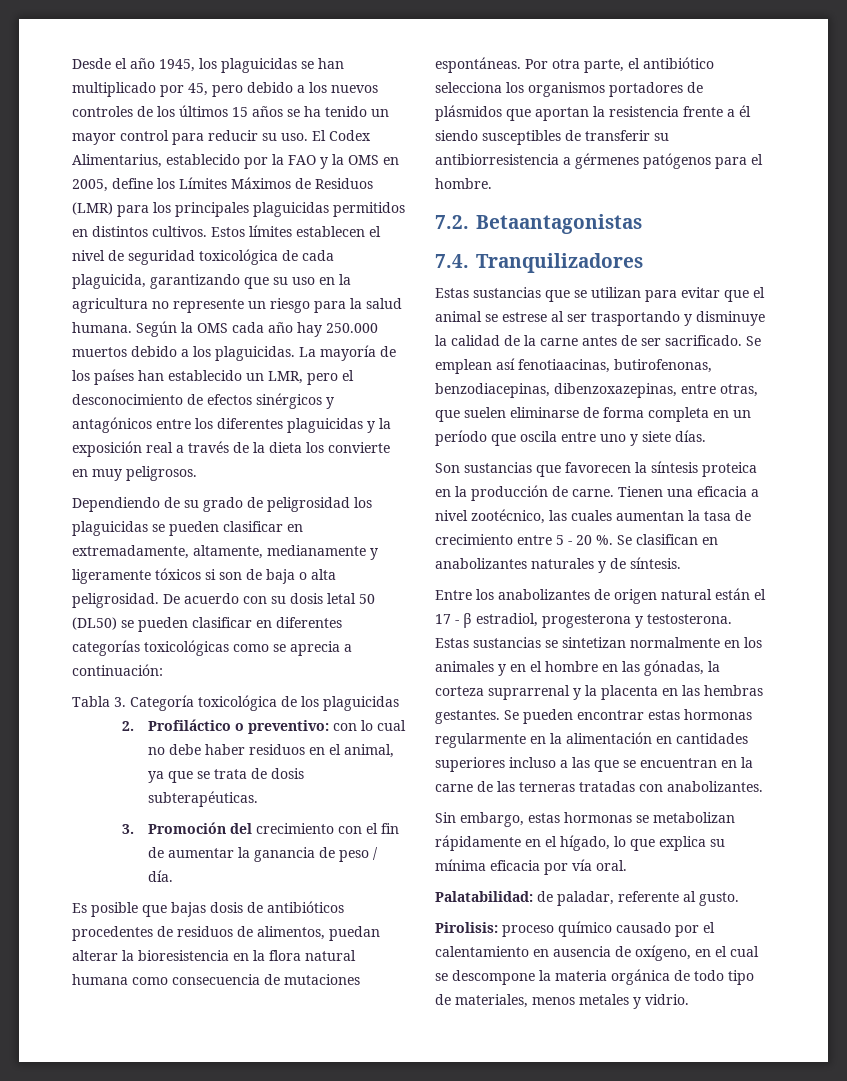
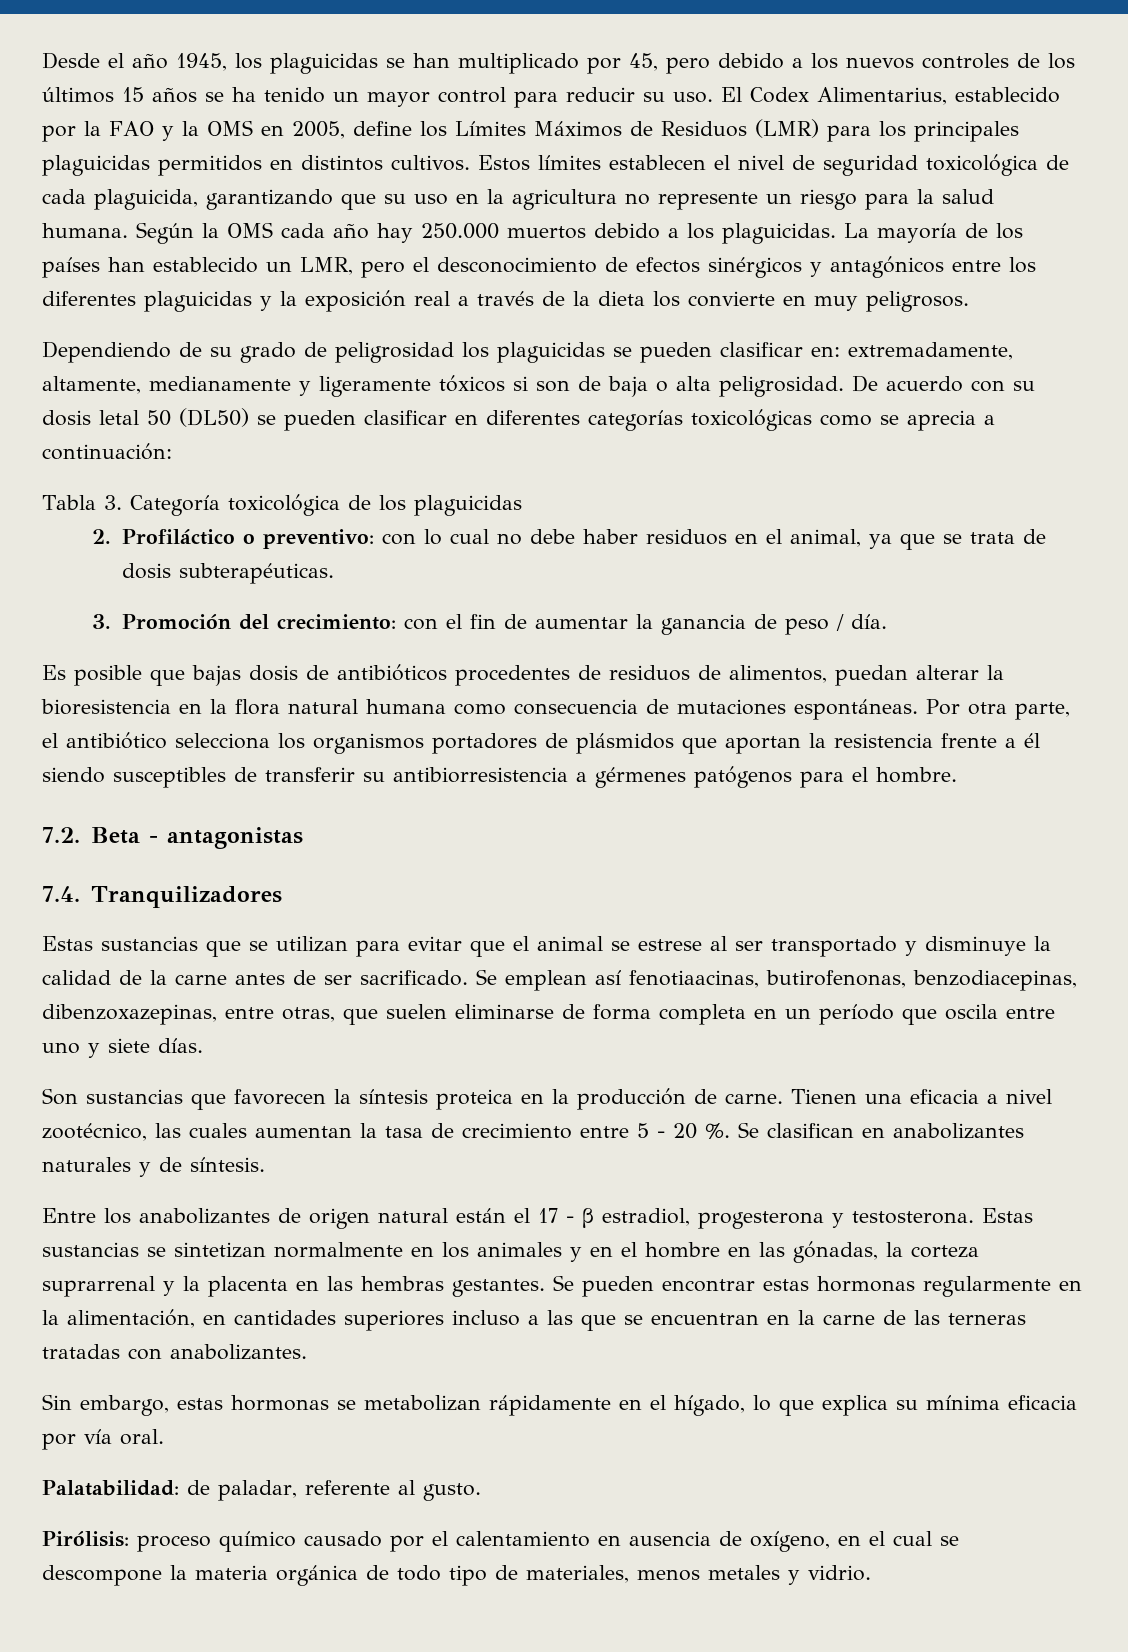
[287,524,303,532] en -> [811,346,840,357] en:
[255,823,334,834] crecimiento -> [277,614,397,630] crecimiento:
[476,214,642,234] Betaantagonistas -> [90,827,303,849] Beta - antagonistas
[591,311,680,326] trasportando -> [771,936,897,957] transportado
[566,732,652,744] alimentación -> [67,1309,195,1328] alimentación,
[435,922,498,933] Pirolisis: -> [42,1531,129,1547] Pirólisis:

